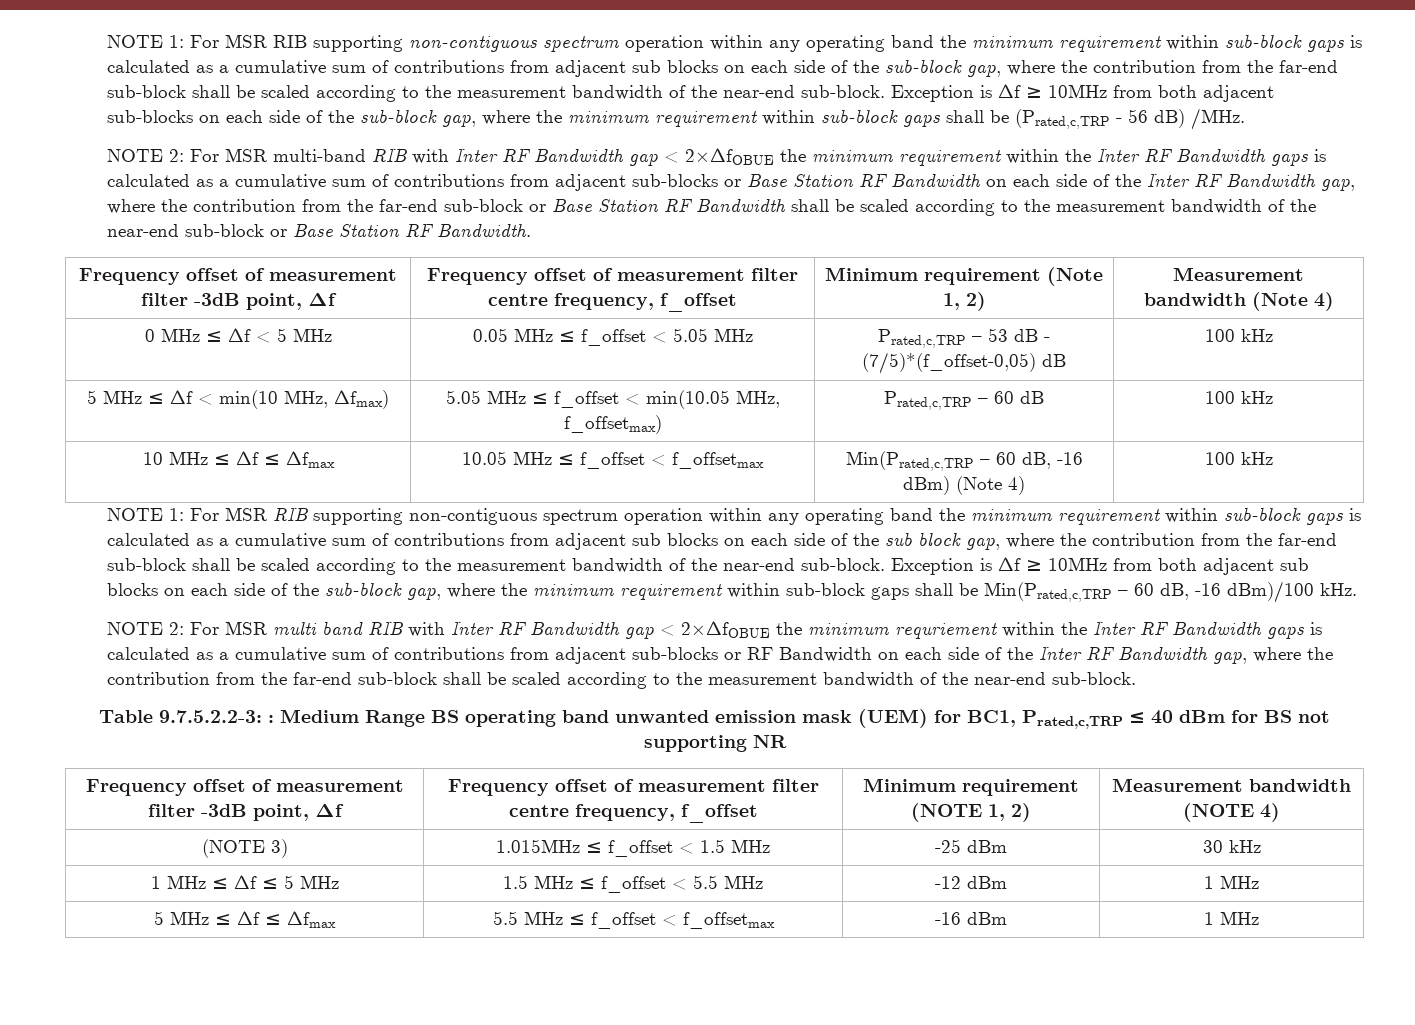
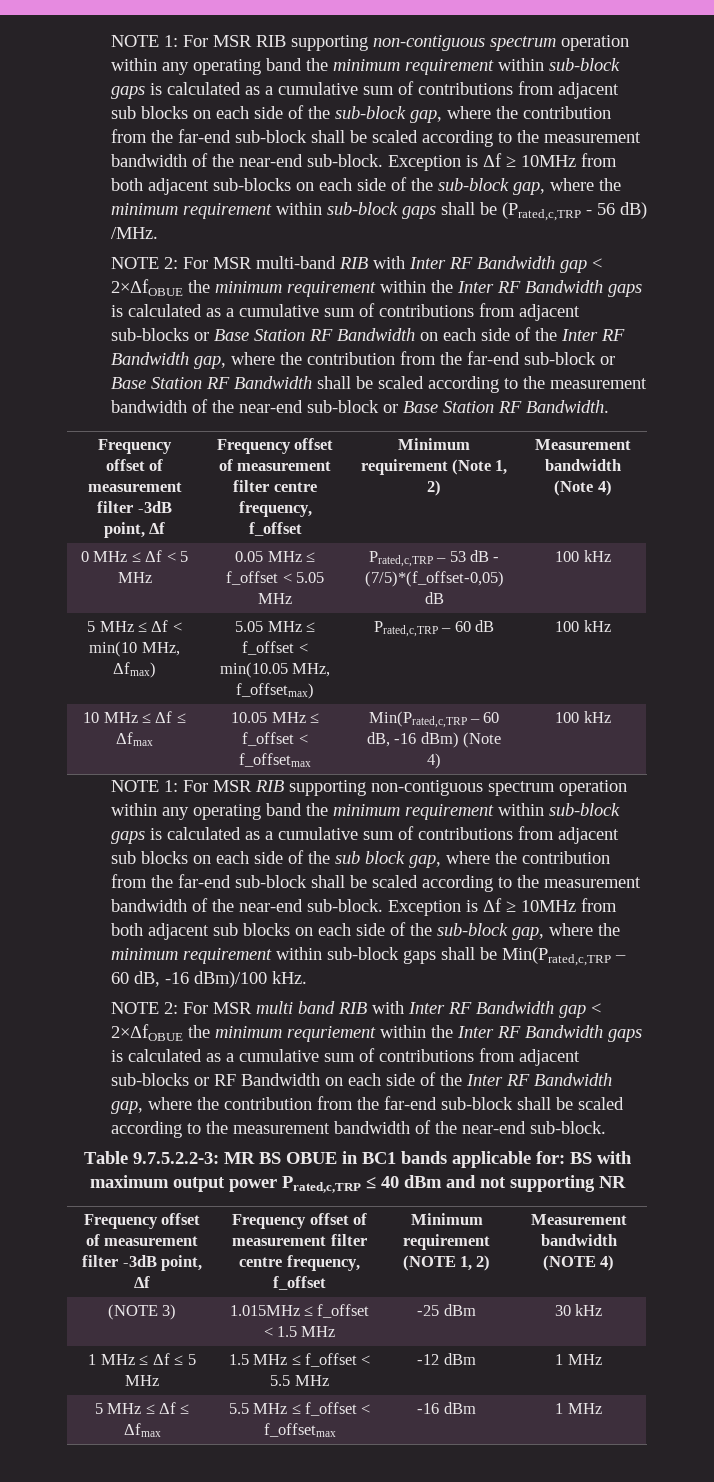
[268,709,1016,728] : Medium Range BS operating band unwanted emission mask (UEM) for BC1, -> [223,1151,632,1168] [89,1175,277,1192] MR BS OBUE in BC1 bands applicable for: BS with maximum output power
[1231,710,1292,723] for BS -> [445,1175,476,1188] and

